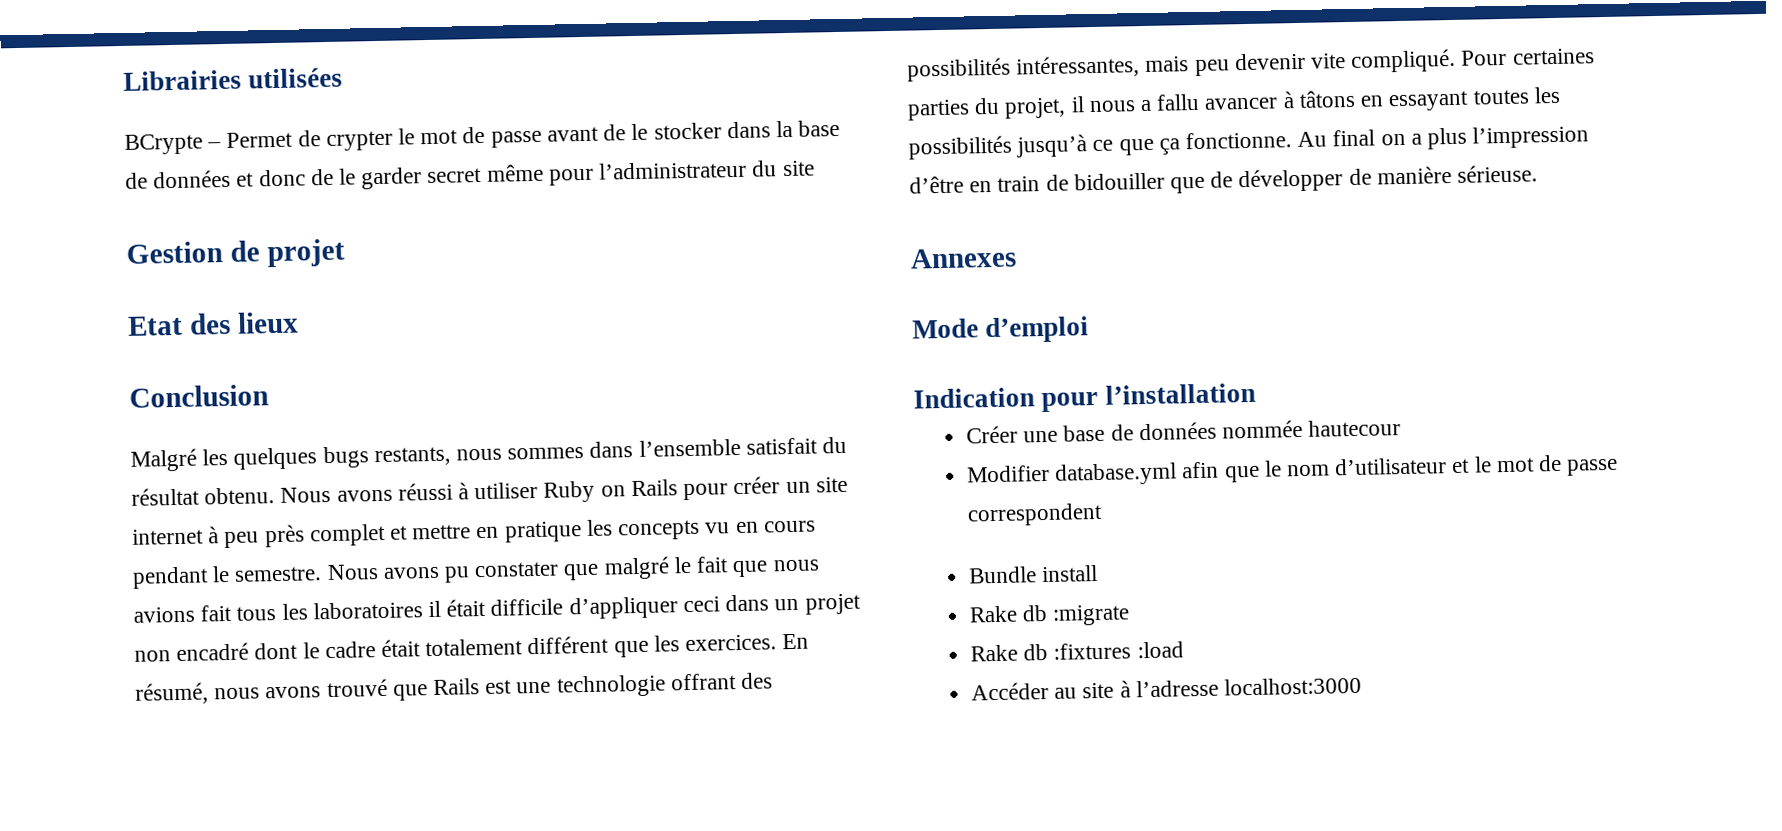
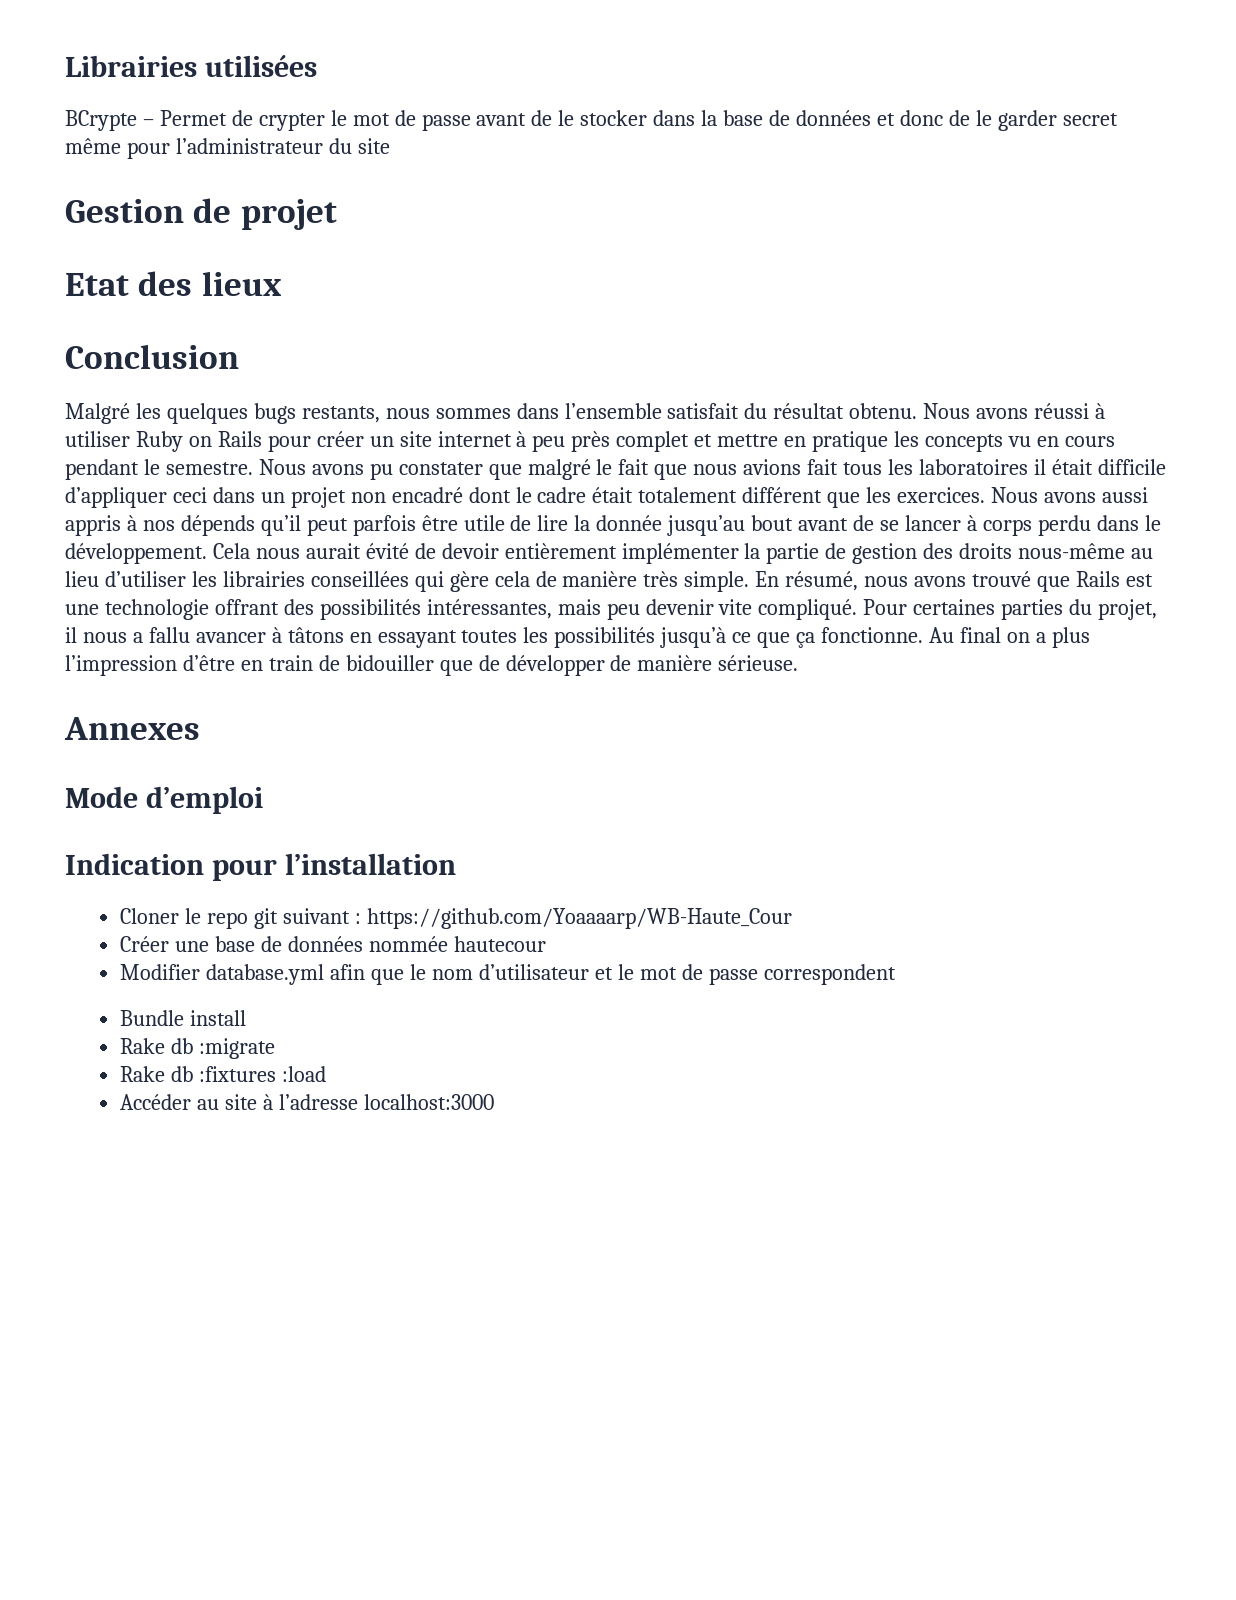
(778, 643) none -> [991,487,1148,503] [65,515,1161,536] [65,543,1154,564] [65,571,750,592] Nous avons aussi appris à nos dépends qu’il peut parfois être utile de lire la donnée jusqu’au bout avant de se lancer à corps perdu dans le développement. Cela nous aurait évité de devoir entièrement implémenter la partie de gestion des droits nous-même au lieu d’utiliser les librairies conseillées qui gère cela de manière très simple.
(1256, 393) none -> [120,908,792,929] // Cloner le repo git suivant : https://github.com/Yoaaaarp/WB-Haute_Cour

